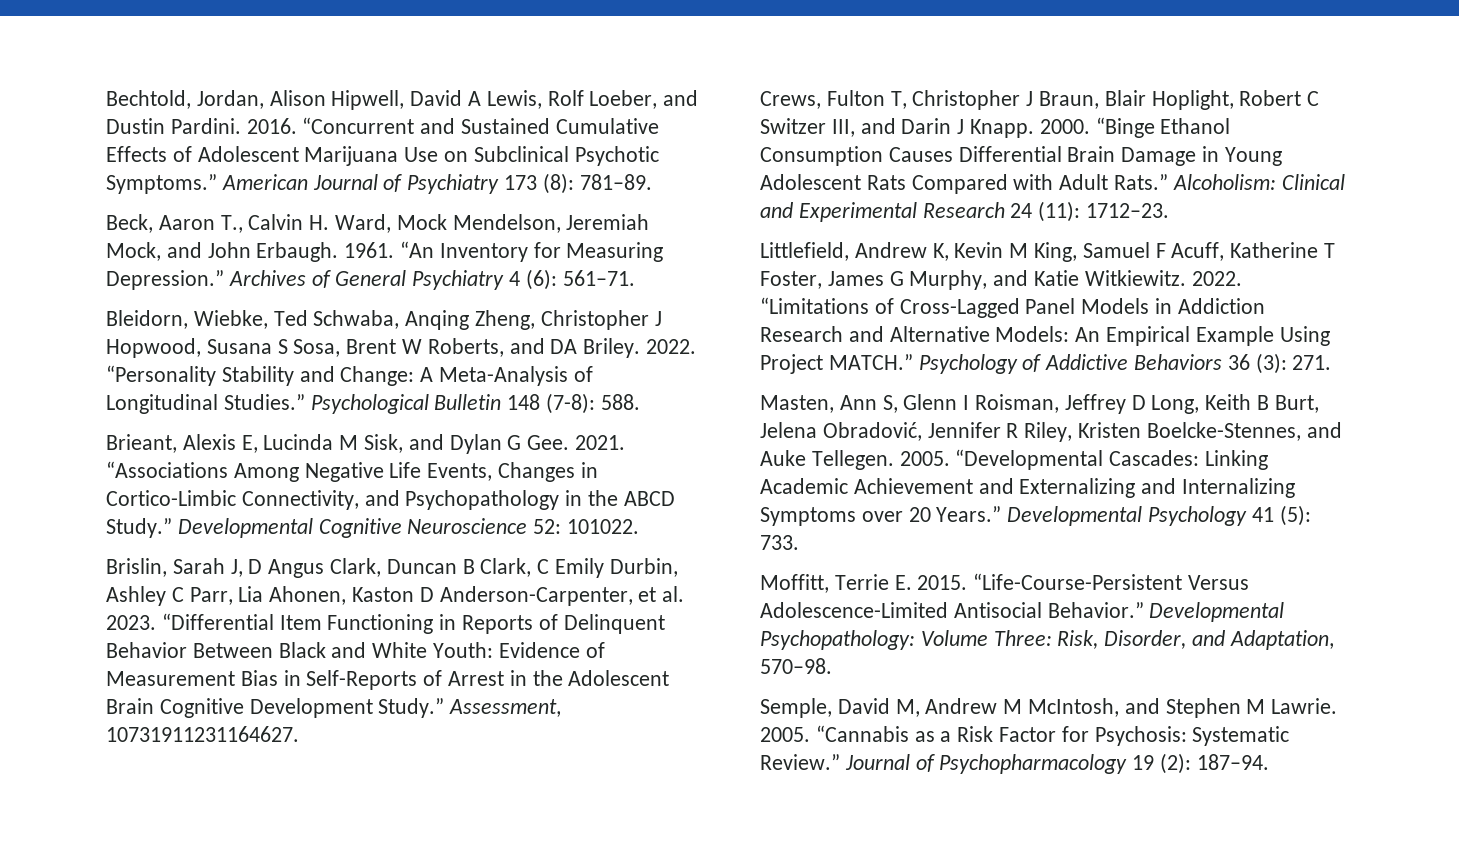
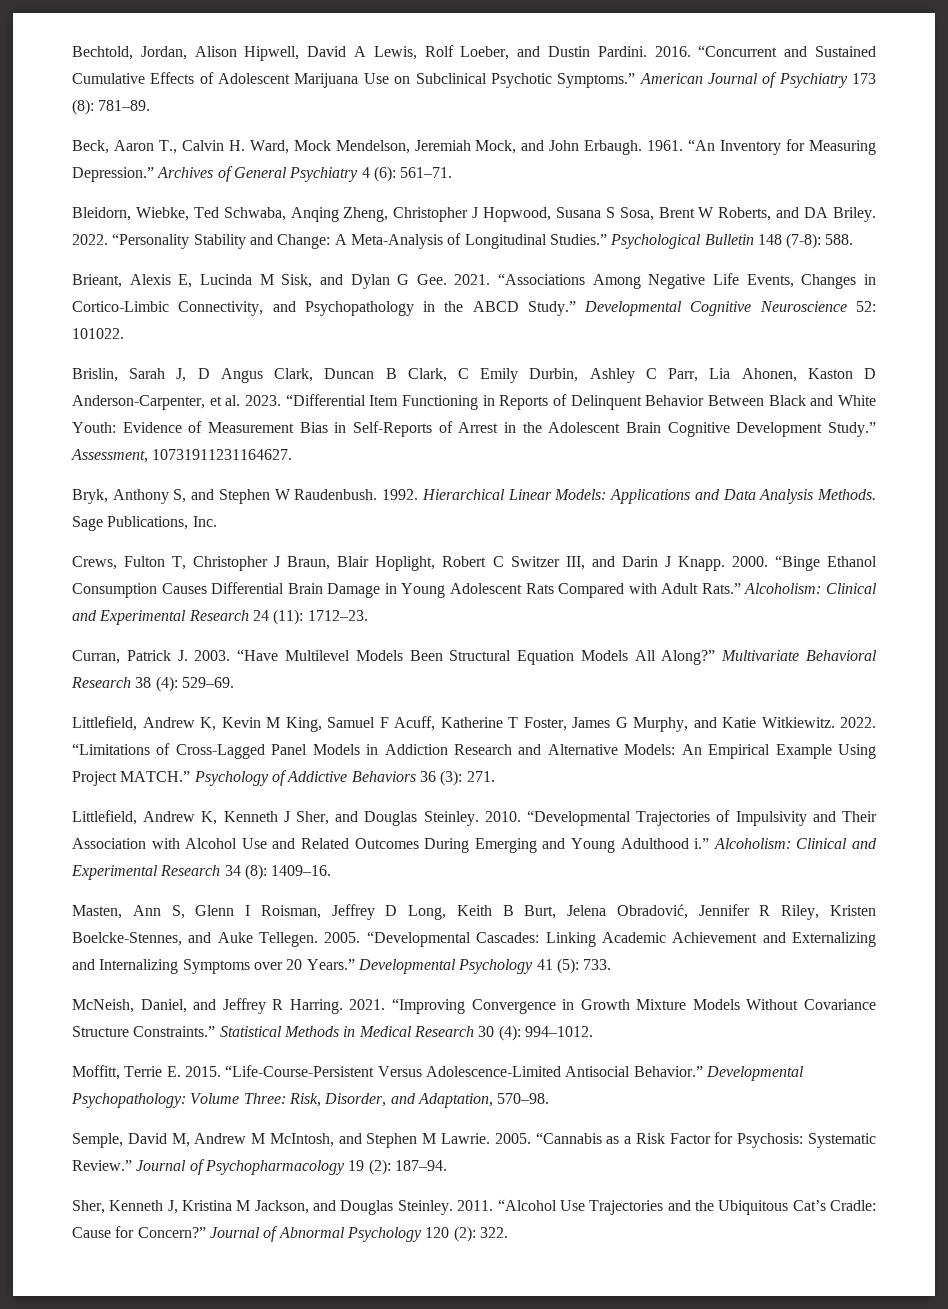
(299, 734) none -> [72,489,877,504] [72,516,217,531] // Bryk, Anthony S, and Stephen W Raudenbush. 1992. Hierarchical Linear Models: Applications and Data Analysis Methods. Sage Publications, Inc.
(1170, 210) none -> [72,649,878,665] [71,676,234,692] // Curran, Patrick J. 2003. “Have Multilevel Models Been Structural Equation Models All Along?” Multivariate Behavioral Research 38 (4): 529–69.
(1332, 362) none -> [72,810,878,826] [72,838,878,853] [71,864,332,880] // Littlefield, Andrew K, Kenneth J Sher, and Douglas Steinley. 2010. “Developmental Trajectories of Impulsivity and Their Association with Alcohol Use and Related Outcomes During Emerging and Young Adulthood i.” Alcoholism: Clinical and Experimental Research 34 (8): 1409–16.
(799, 542) none -> [72,998,876,1014] [72,1025,593,1041] // McNeish, Daniel, and Jeffrey R Harring. 2021. “Improving Convergence in Growth Mixture Models Without Covariance Structure Constraints.” Statistical Methods in Medical Research 30 (4): 994–1012.
(1269, 762) none -> [72,1199,877,1215] [72,1226,508,1242] // Sher, Kenneth J, Kristina M Jackson, and Douglas Steinley. 2011. “Alcohol Use Trajectories and the Ubiquitous Cat’s Cradle: Cause for Concern?” Journal of Abnormal Psychology 120 (2): 322.

